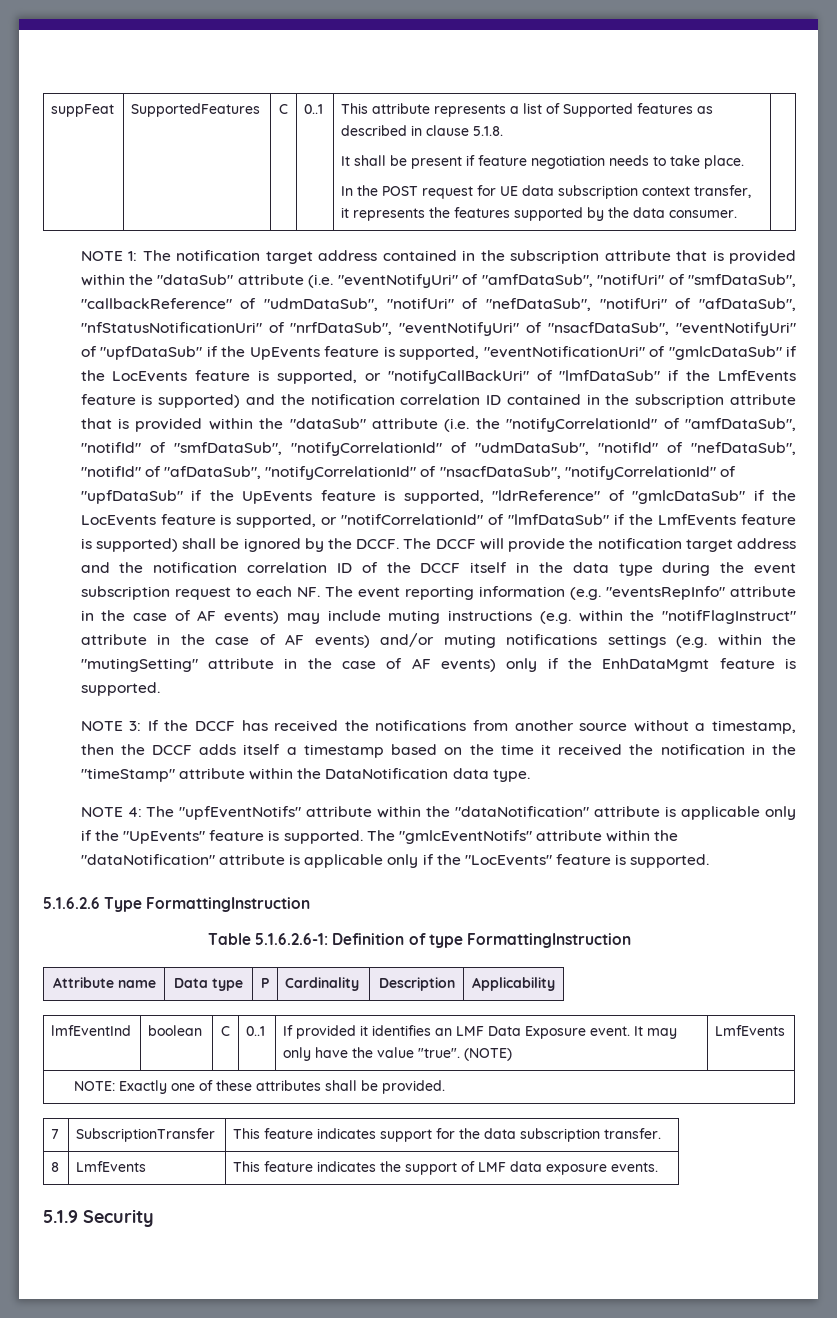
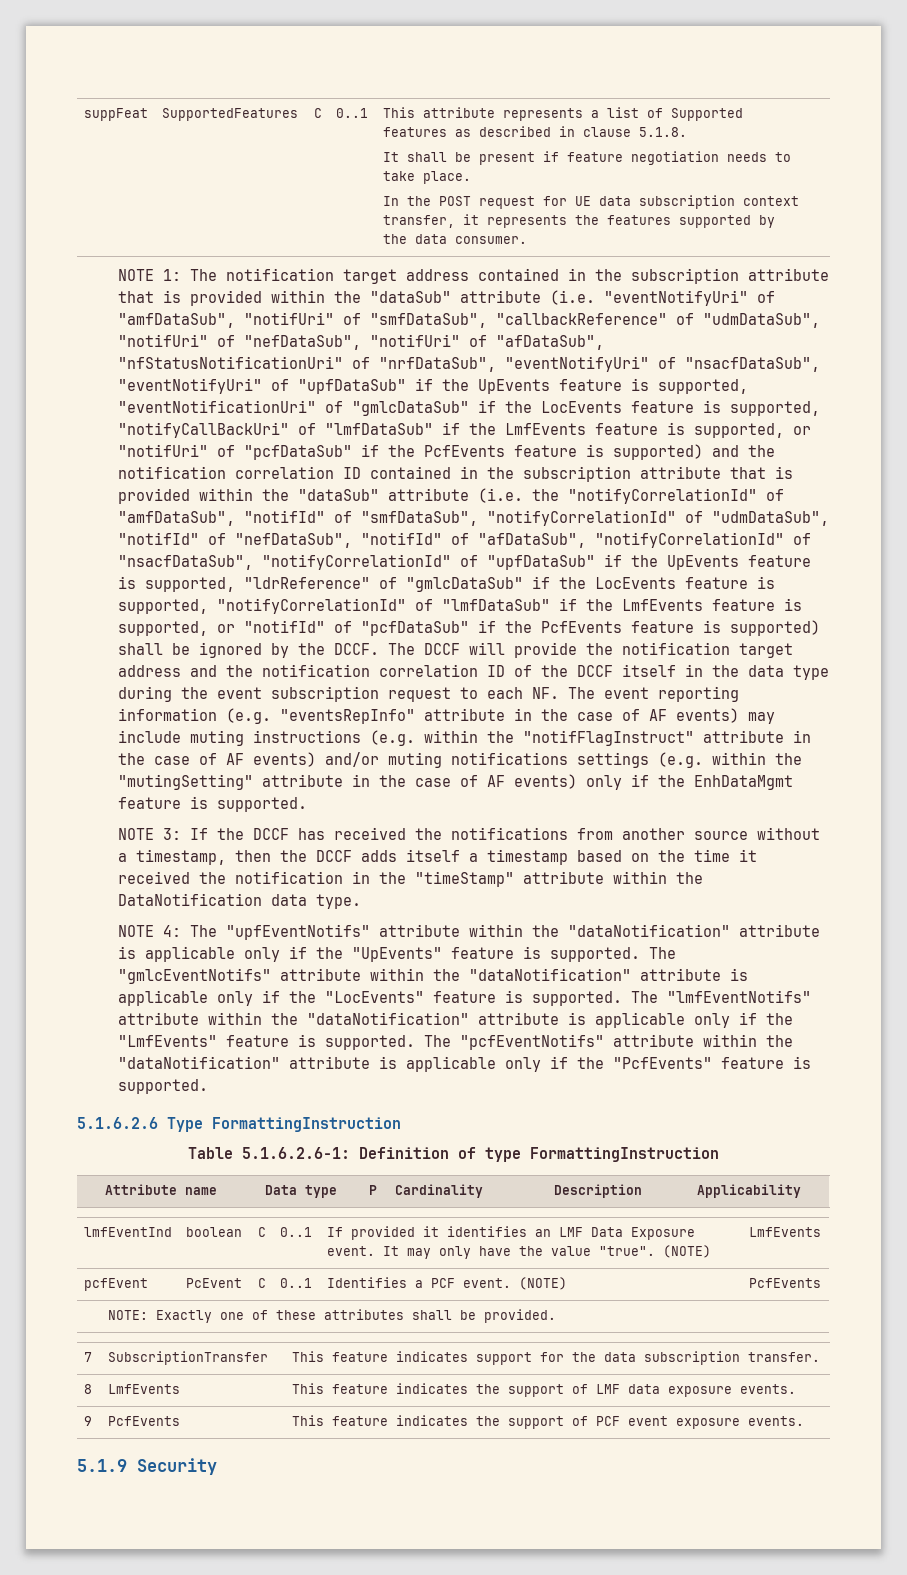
[364,373,381,381] or -> (820, 408) none
(153, 399) none -> [693,423,811,438] [117,444,604,460] supported, or "notifUri" of "pcfDataSub" if the PcfEvents feature is
[321,514,796,526] [80,538,92,549] or "notifCorrelationId" of "lmfDataSub" if the LmfEvents feature is -> [216,598,802,614] [117,620,721,636] "notifyCorrelationId" of "lmfDataSub" if the LmfEvents feature is supported, or "notifId" of "pcfDataSub" if the PcfEvents feature is
(710, 861) none -> [630,990,811,1003] [117,1012,793,1028] [117,1034,793,1050] [117,1056,811,1072] [117,1079,208,1094] The "lmfEventNotifs" attribute within the "dataNotification" attribute is applicable only if the "LmfEvents" feature is supported. The "pcfEventNotifs" attribute within the "dataNotification" attribute is applicable only if the "PcfEvents" feature is supported.
(786, 1030) none -> [83,1278,148,1291] [185,1278,242,1288] [258,1278,266,1288] [279,1278,312,1288] [326,1277,567,1290] [748,1278,821,1288] // pcfEvent | PcEvent | C | 0..1 | Identifies a PCF event. (NOTE) | PcfEvents
(659, 1167) none -> [83,1416,92,1426] [107,1416,180,1426] [291,1415,804,1429] // 9 | PcfEvents | This feature indicates the support of PCF event exposure events.

